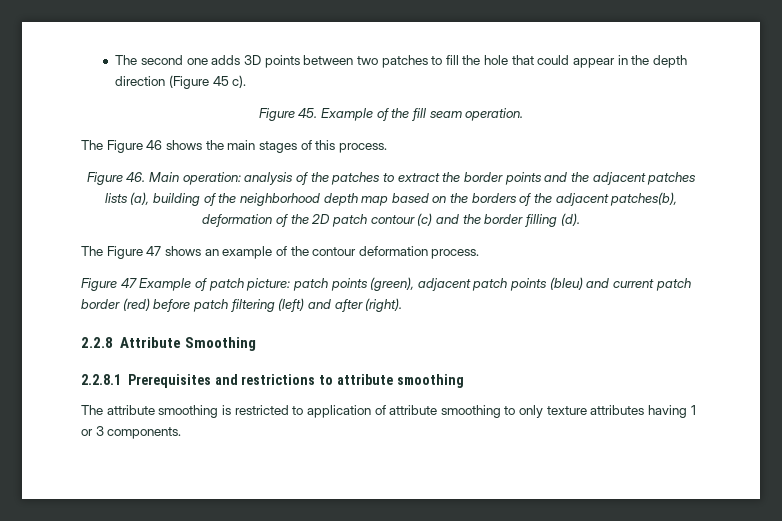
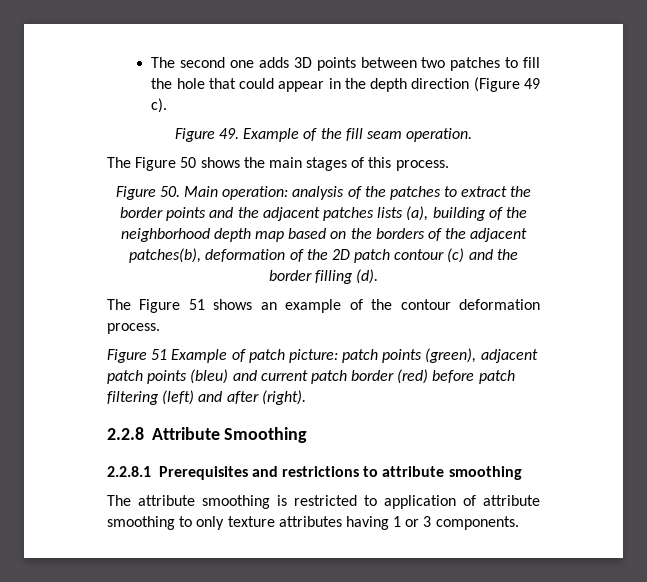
[212,76,229,86] 45 -> [524,78,541,89] 49
[298,108,318,118] 45. -> [219,128,240,139] 49.
[146,140,163,150] 46 -> [180,157,197,168] 50
[126,172,146,182] 46. -> [159,186,180,197] 50.
[146,246,162,256] 47 -> [188,299,205,310] 51
[120,278,137,288] 47 -> [151,349,168,360] 51

